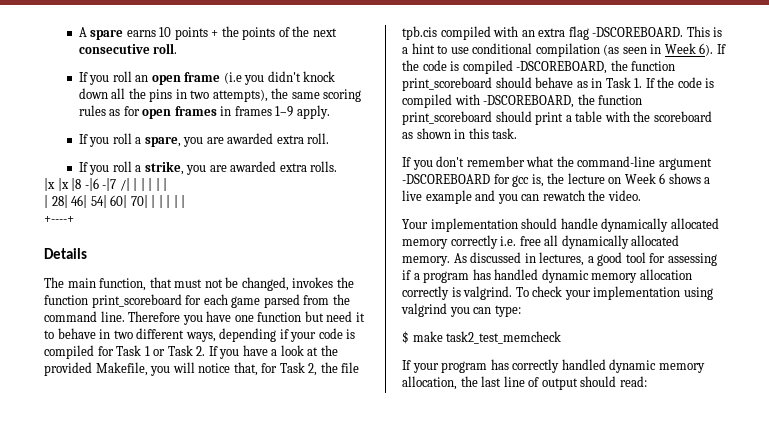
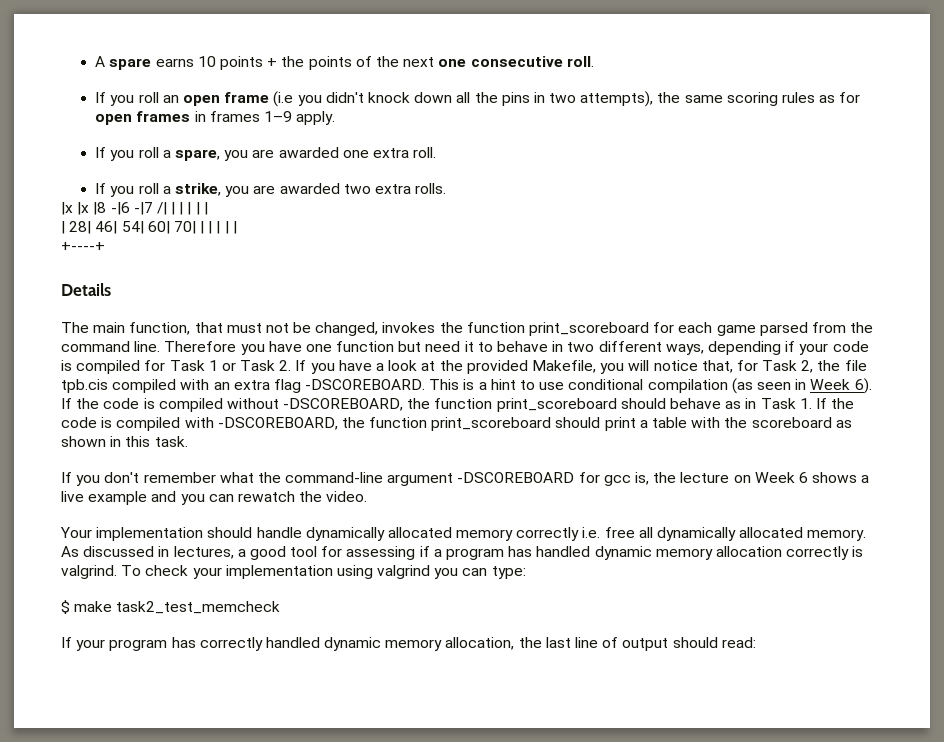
(337, 32) none -> [438,59,467,67] one
(274, 138) none -> [342,150,369,158] one
(277, 166) none -> [343,184,371,194] two
(513, 67) none -> [226,398,279,409] without

